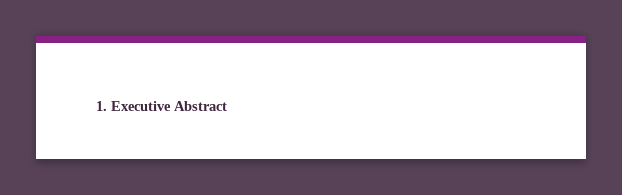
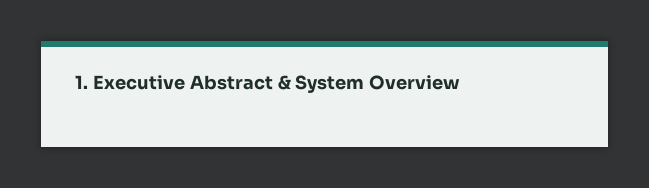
(227, 106) none -> [277,75,461,93] & System Overview

